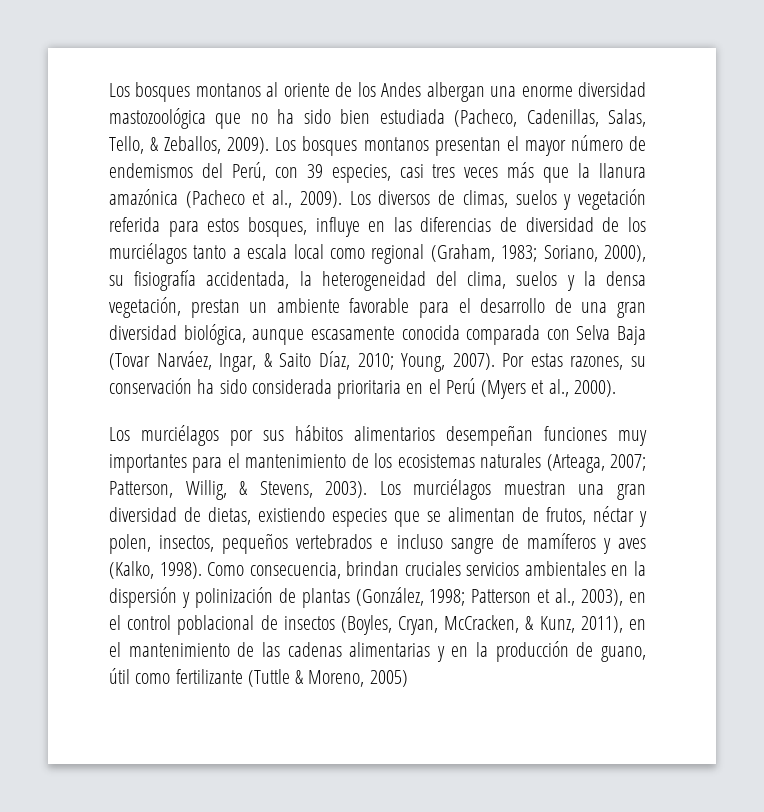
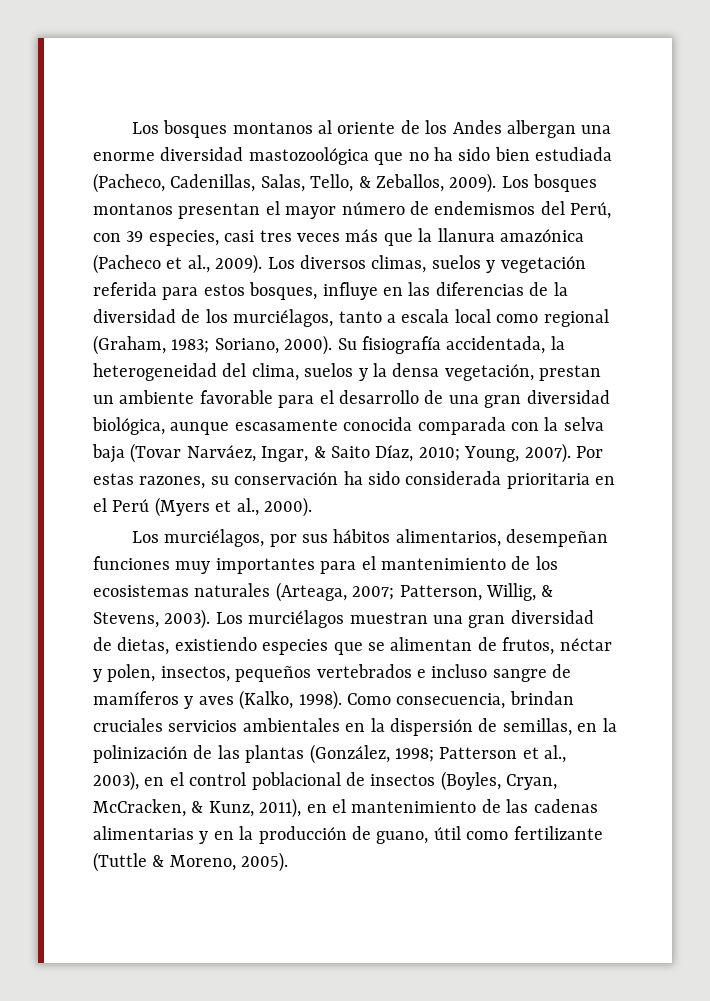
[438,190,456,205] de -> (366, 262) none
(518, 224) none -> [553,282,568,296] la
[109,243,187,264] murciélagos -> [233,309,334,327] murciélagos,
[603,245,646,262] [109,275,124,286] 2000), su -> [284,335,357,355] 2000). Su
[576,325,646,345] Selva Baja -> [544,417,604,431] [92,444,125,463] la selva baja
[141,425,219,446] murciélagos -> [164,529,265,547] murciélagos,
[354,426,435,441] alimentarios -> [395,529,501,547] alimentarios,
[181,592,190,608] y -> [478,718,617,736] de semillas, en la
(296, 595) none -> [217,745,240,759] las
[369,670,408,687] 2005) -> [241,852,289,872] 2005).

